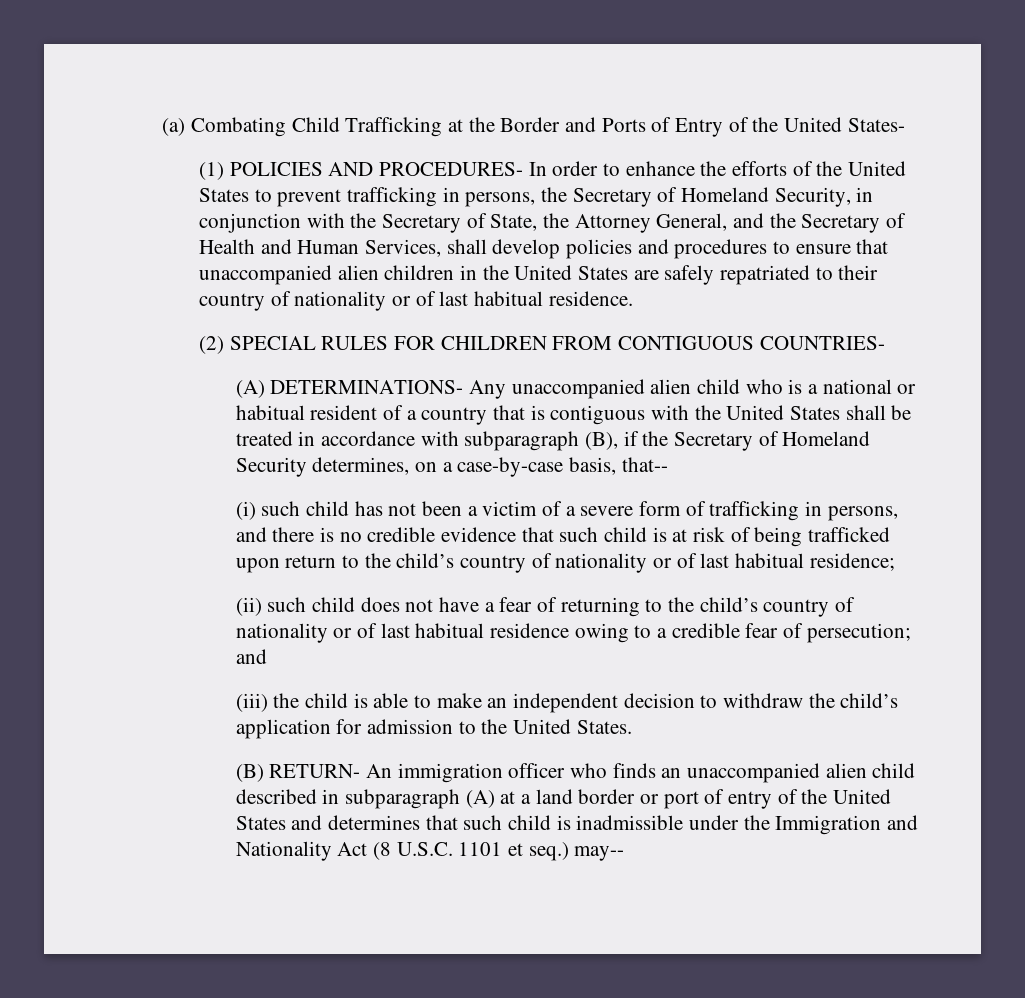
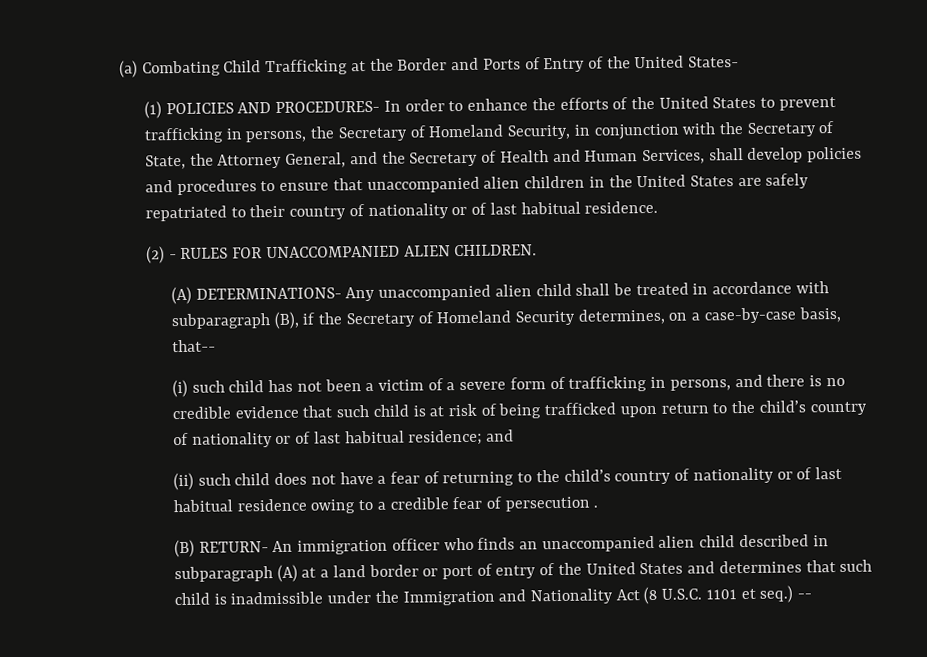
[229,336,316,350] SPECIAL -> [168,254,177,260] -
[440,336,885,350] CHILDREN FROM CONTIGUOUS COUNTRIES- -> [265,244,538,259] UNACCOMPANIED ALIEN CHILDREN.
[745,379,917,394] [235,405,840,425] who is a national or habitual resident of a country that is contiguous with the United States -> (572, 290) none
(895, 562) none -> [486,429,515,442] and
[806,623,911,643] [235,649,267,664] [235,693,899,713] [235,719,632,739] persecution; and // (iii) the child is able to make an independent decision to withdraw the child’s application for admission to the United States. -> [504,496,599,512] persecution .
[574,846,625,861] may-- -> [797,593,813,599] --

